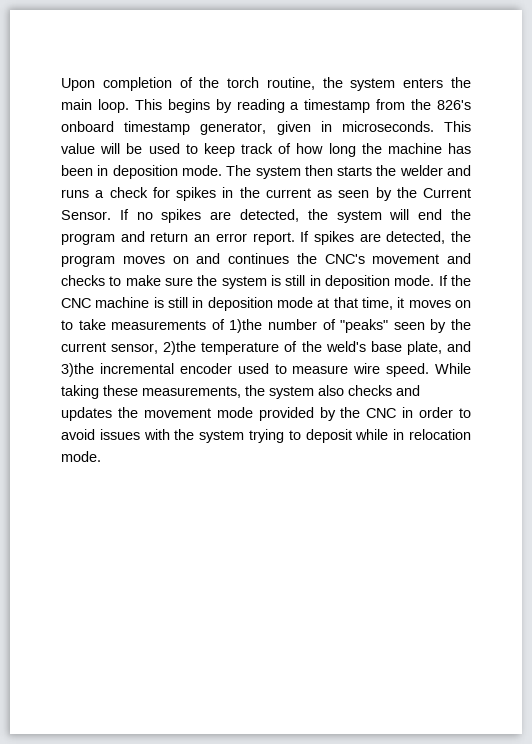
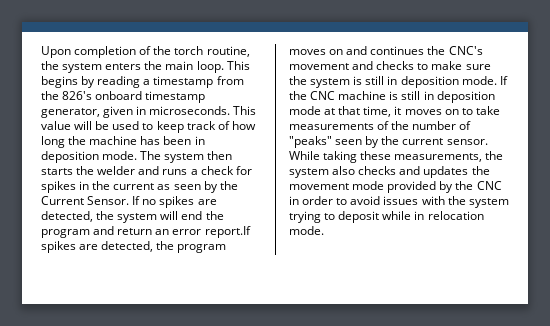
[252,231,310,245] report. If -> [204,226,251,238] report.If
[229,319,263,333] 1)the -> [391,121,410,130] the
[111,341,471,355] [61,363,430,377] sensor, 2)the temperature of the weld's base plate, and 3)the incremental encoder used to measure wire speed. -> [446,139,488,145] sensor.

